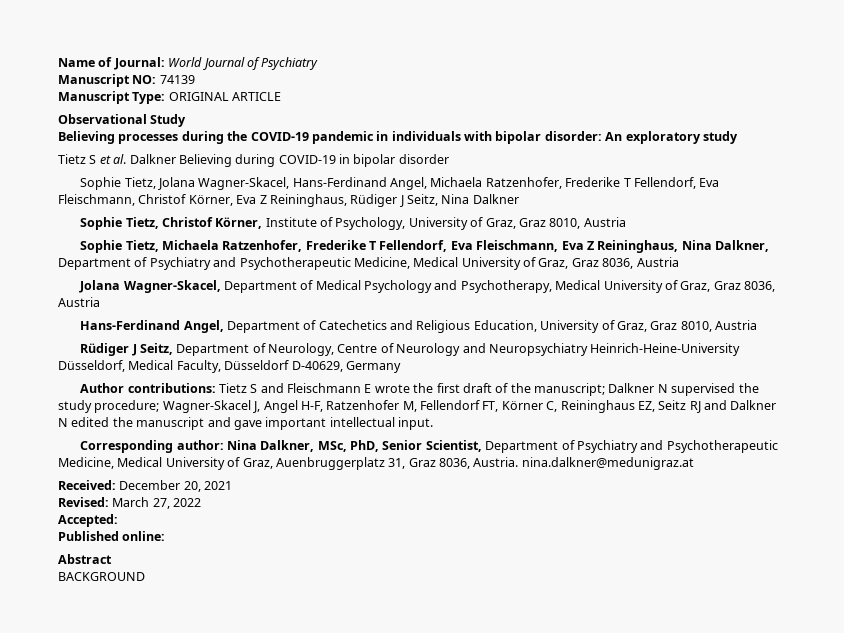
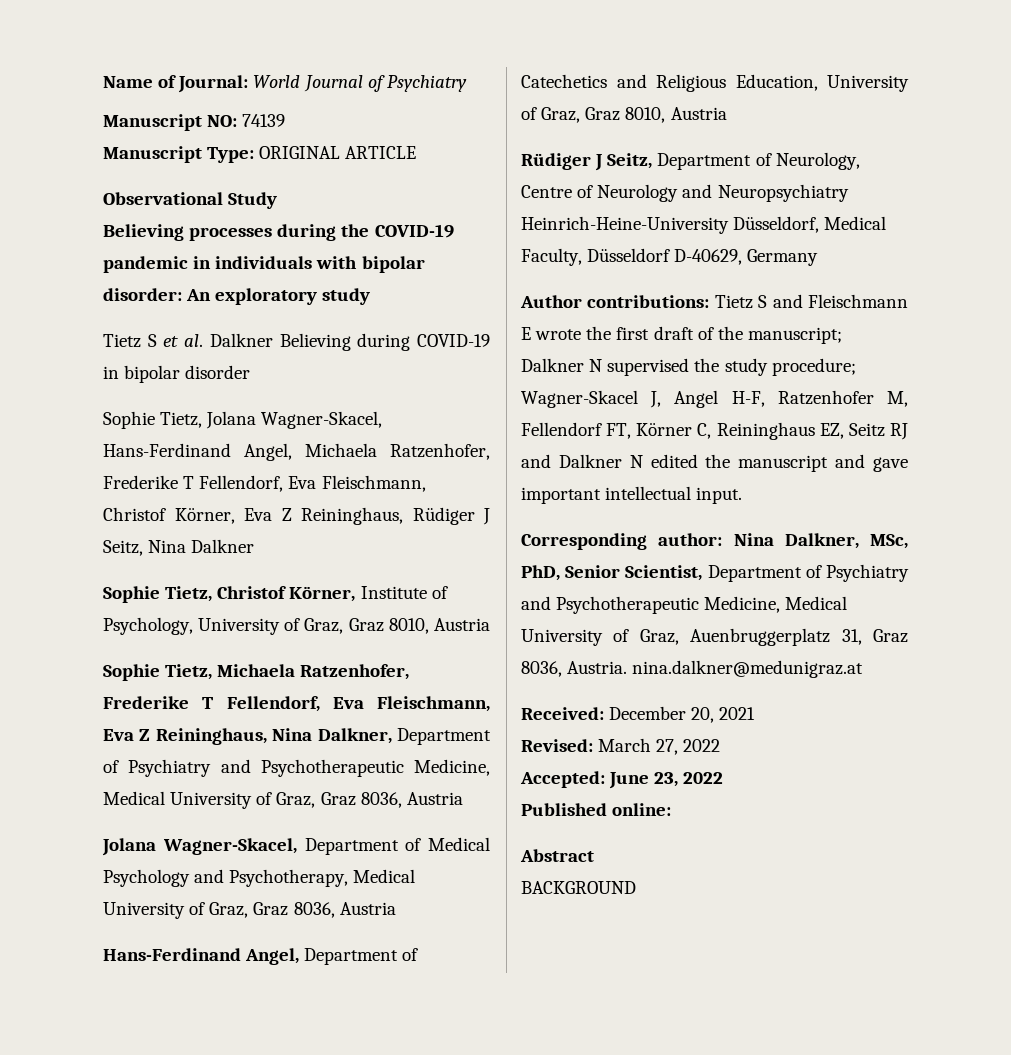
(118, 520) none -> [609,772,724,789] June 23, 2022

